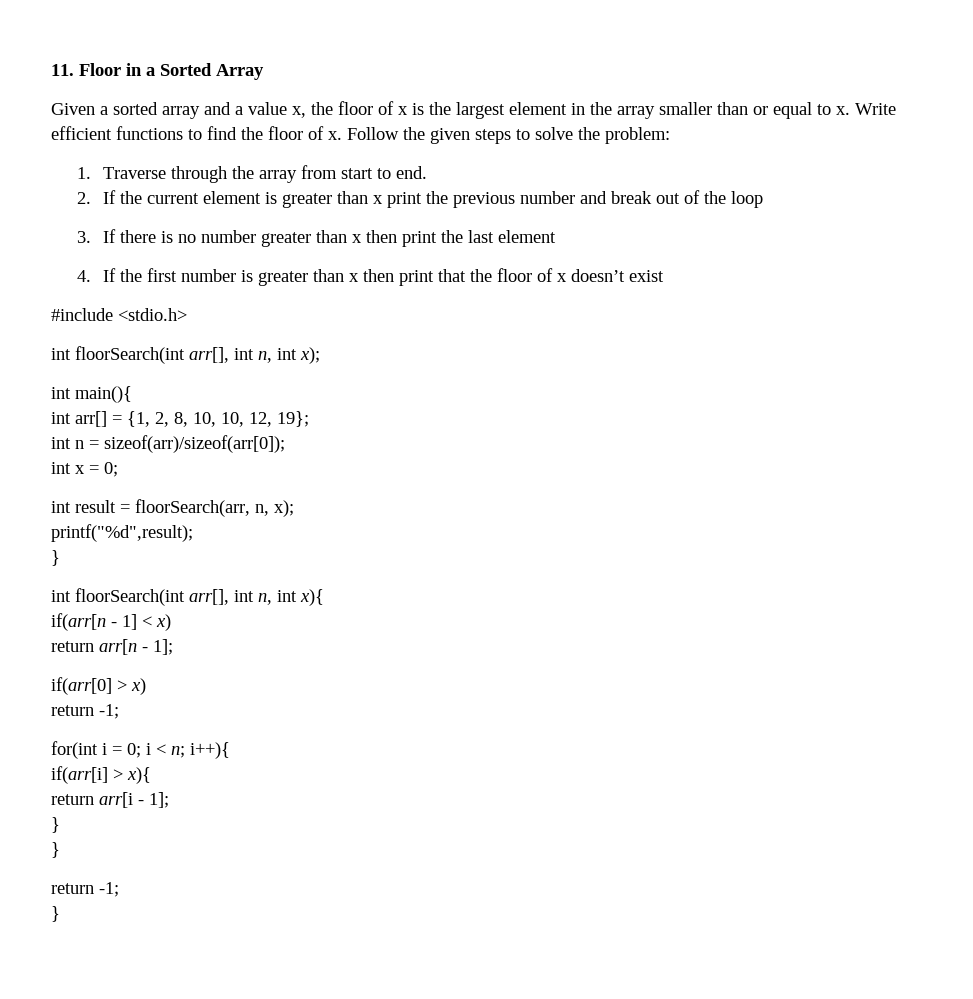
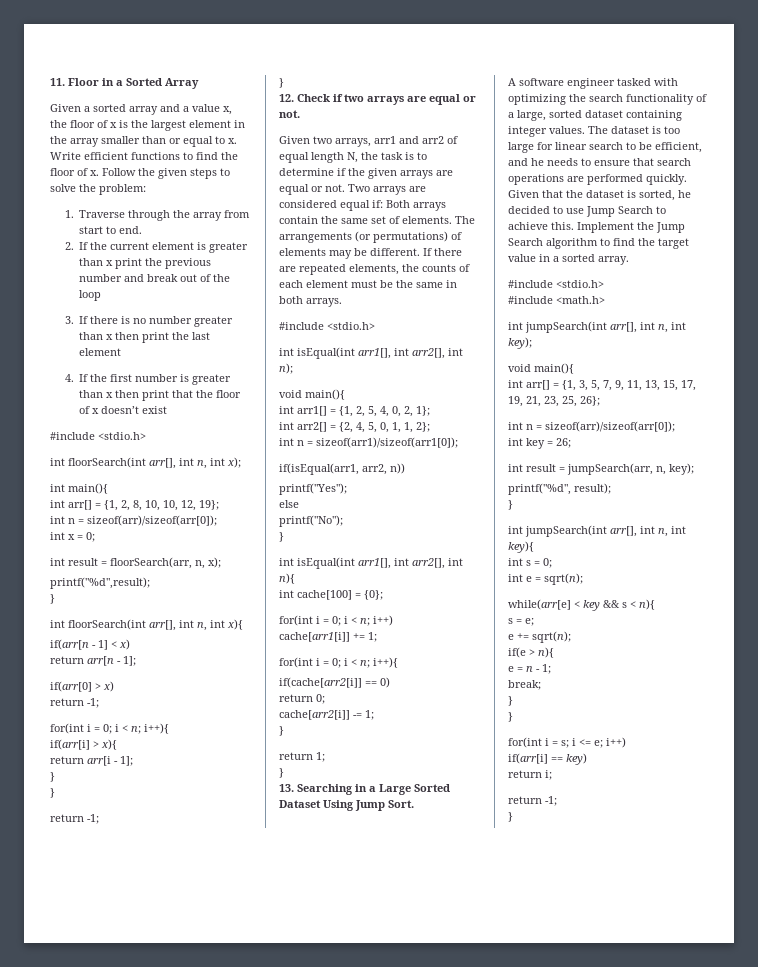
(60, 914) none -> [279,94,476,105] [279,110,300,118] [279,136,458,147] [279,152,427,163] [279,168,453,179] [279,184,426,195] [279,200,446,211] [279,216,475,224] [279,231,462,243] [279,248,462,259] [279,264,470,275] [279,280,457,288] [279,296,342,307] [279,322,375,330] [279,347,463,359] [279,363,293,374] [279,389,345,400] [279,406,430,417] [279,422,430,433] [279,437,458,448] [279,463,405,475] [279,483,347,495] [279,500,299,508] [279,515,343,527] [279,532,284,542] [279,557,463,569] [279,573,295,584] [279,590,383,600] [279,615,393,626] [279,632,377,642] [279,657,398,668] [279,677,390,688] [279,694,325,704] [279,710,374,720] [279,726,284,736] [279,752,325,762] [279,768,284,778] [279,784,450,795] [279,800,414,811] [508,78,678,89] [508,94,707,105] [508,110,682,121] [508,126,680,137] [508,142,702,153] [508,158,691,166] [508,174,687,185] [508,190,691,201] [508,206,666,217] [508,222,685,233] [508,238,689,249] [508,254,629,265] [508,280,604,288] [508,296,605,304] [508,321,686,333] [508,337,532,349] [508,363,574,374] [508,380,696,391] [508,396,600,407] [508,421,675,432] [508,438,571,449] [508,463,694,475] [508,483,611,495] [508,500,513,510] [508,525,686,537] [508,541,534,553] [508,558,552,568] [508,573,583,585] [508,599,655,611] [508,618,534,626] [508,631,571,643] [508,647,554,658] [508,664,551,674] [508,680,541,690] [508,696,513,706] [508,712,513,722] [508,737,626,748] [508,753,587,765] [508,770,552,780] [508,796,557,806] [508,812,513,822] // 12. Check if two arrays are equal or not. // Given two arrays, arr1 and arr2 of equal length N, the task is to determine if the given arrays are equal or not. Two arrays are considered equal if: Both arrays contain the same set of elements. The arrangements (or permutations) of elements may be different. If there are repeated elements, the counts of each element must be the same in both arrays. // #include <stdio.h> // int isEqual(int arr1[], int arr2[], int n); // void main(){ // int arr1[] = {1, 2, 5, 4, 0, 2, 1}; // int arr2[] = {2, 4, 5, 0, 1, 1, 2}; // int n = sizeof(arr1)/sizeof(arr1[0]); // if(isEqual(arr1, arr2, n)) // printf("Yes"); // else // printf("No"); // } // int isEqual(int arr1[], int arr2[], int n){ // int cache[100] = {0}; // for(int i = 0; i < n; i++) // cache[arr1[i]] += 1; // for(int i = 0; i < n; i++){ // if(cache[arr2[i]] == 0) // return 0; // cache[arr2[i]] -= 1; // } // return 1; // } // 13. Searching in a Large Sorted Dataset Using Jump Sort. // A software engineer tasked with optimizing the search functionality of a large, sorted dataset containing integer values. The dataset is too large for linear search to be efficient, and he needs to ensure that search operations are performed quickly. Given that the dataset is sorted, he decided to use Jump Search to achieve this. Implement the Jump Search algorithm to find the target value in a sorted array. // #include <stdio.h> // #include <math.h> // int jumpSearch(int arr[], int n, int key); // void main(){ // int arr[] = {1, 3, 5, 7, 9, 11, 13, 15, 17, 19, 21, 23, 25, 26}; // int n = sizeof(arr)/sizeof(arr[0]); // int key = 26; // int result = jumpSearch(arr, n, key); // printf("%d", result); // } // int jumpSearch(int arr[], int n, int key){ // int s = 0; // int e = sqrt(n); // while(arr[e] < key && s < n){ // s = e; // e += sqrt(n); // if(e > n){ // e = n - 1; // break; // } // } // for(int i = s; i <= e; i++) // if(arr[i] == key) // return i; // return -1; // }

